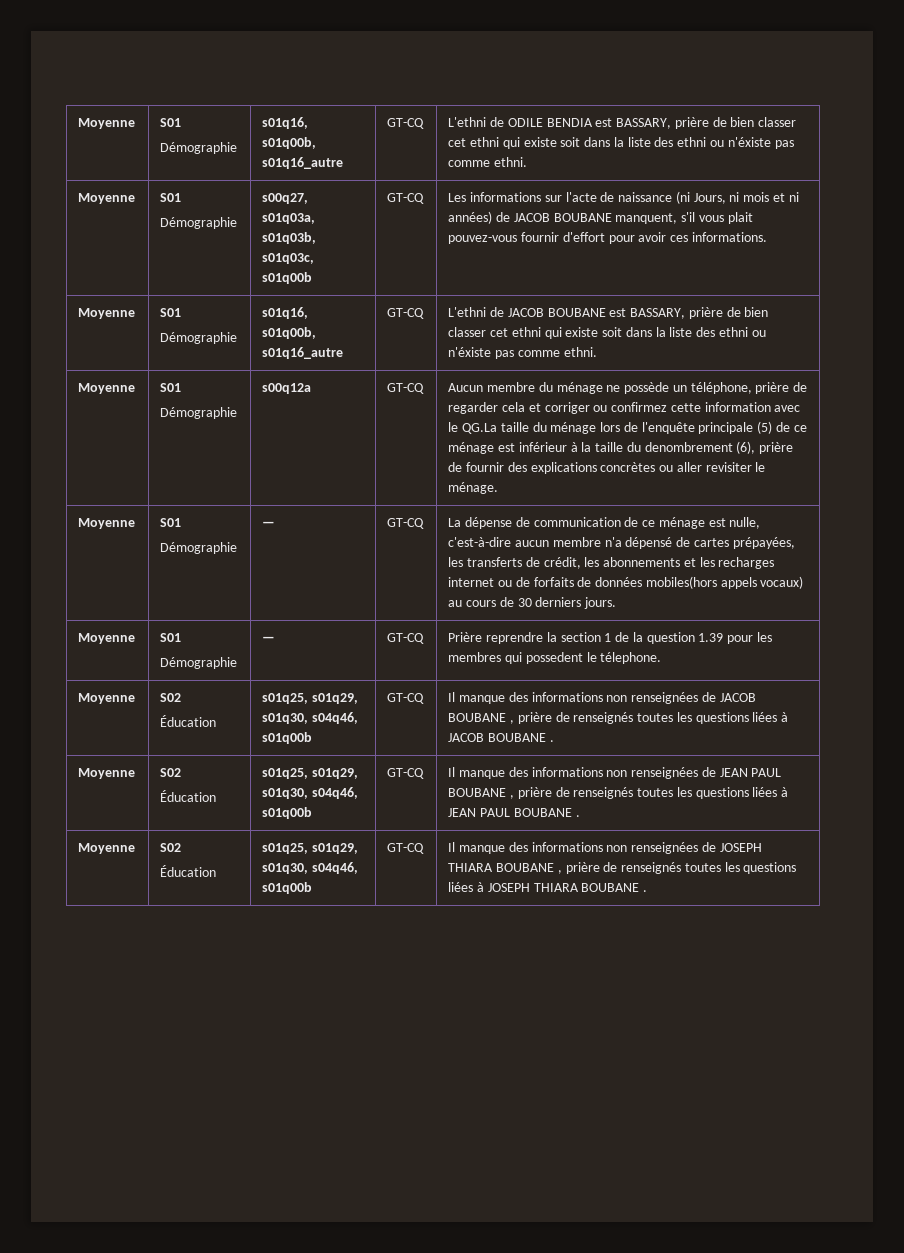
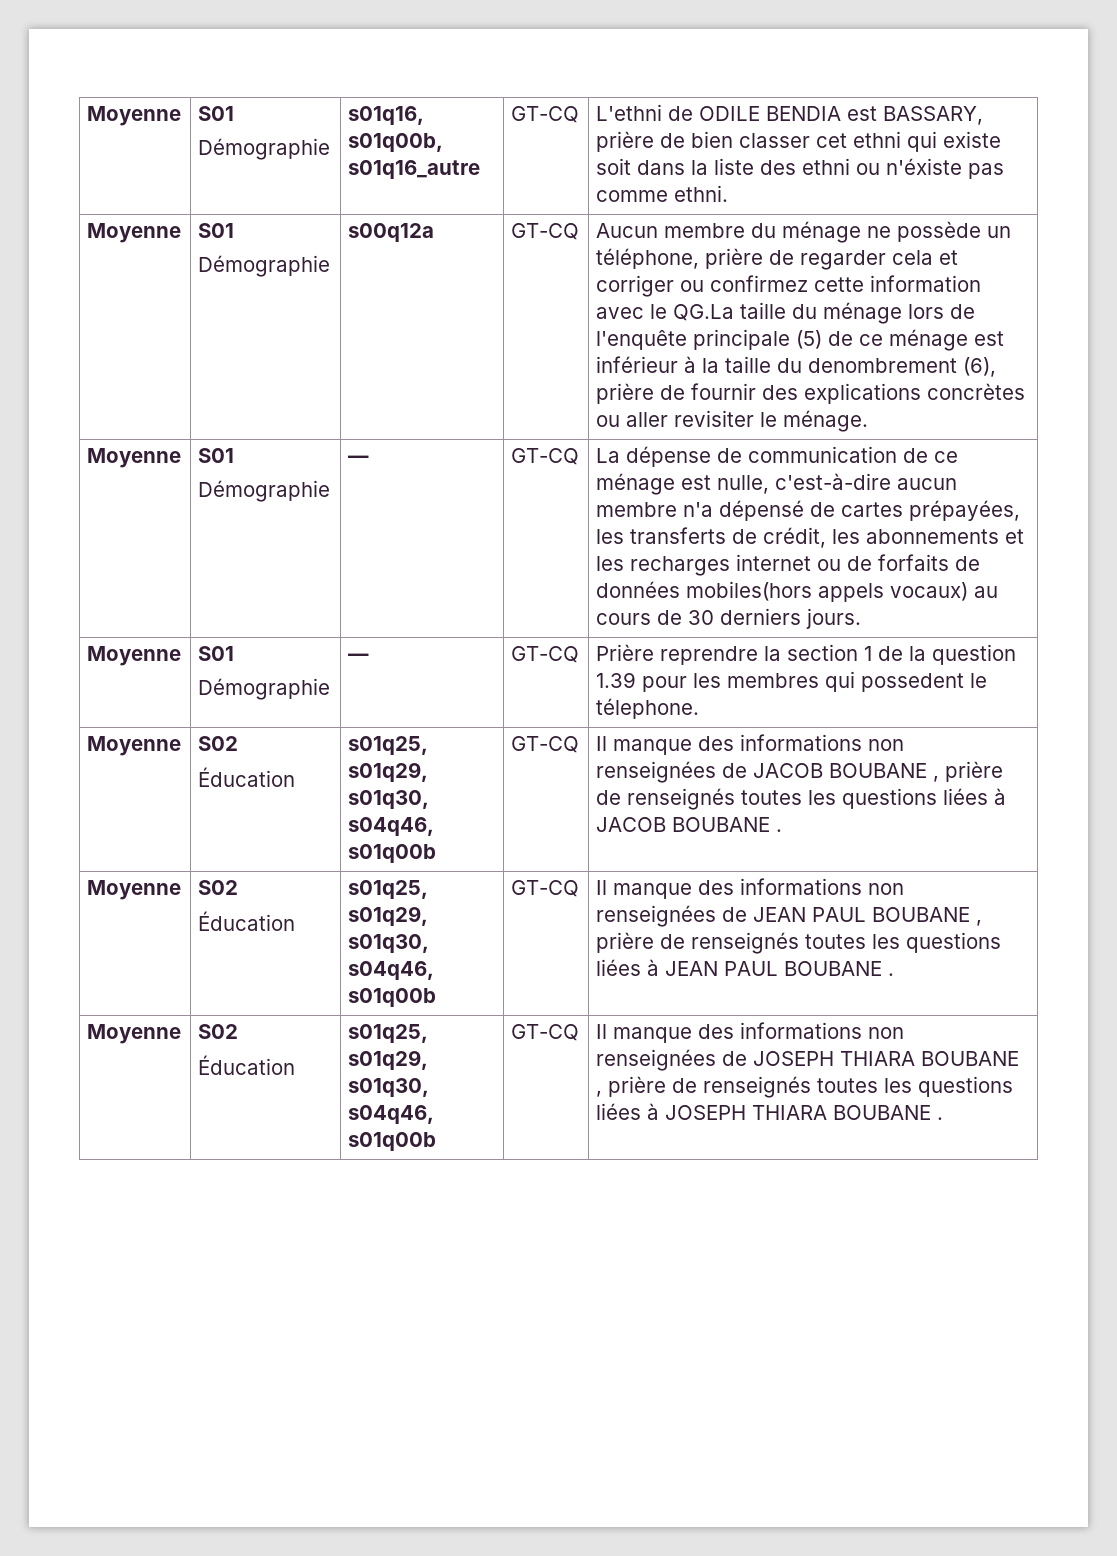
[160,217,238,229] [262,193,309,204] [262,213,316,224] [262,232,317,244] [262,253,315,264] [262,272,313,284] [387,193,425,204] [448,191,799,204] [448,211,753,224] [448,232,767,244] [78,308,136,319] [160,308,182,317] [160,332,238,344] [262,307,309,319] [262,327,317,339] [262,347,344,359] [387,308,425,319] [448,307,769,319] [448,327,766,339] [448,347,597,359] [78,383,136,394] [160,383,182,392] // Démographie | s00q27, s01q03a, s01q03b, s01q03c, s01q00b | GT-CQ | Les informations sur l'acte de naissance (ni Jours, ni mois et ni années) de JACOB BOUBANE manquent, s'il vous plait pouvez-vous fournir d'effort pour avoir ces informations. // Moyenne | S01 // Démographie | s01q16, s01q00b, s01q16_autre | GT-CQ | L'ethni de JACOB BOUBANE est BASSARY, prière de bien classer cet ethni qui existe soit dans la liste des ethni ou n'éxiste pas comme ethni. // Moyenne | S01 -> (235, 230) none

